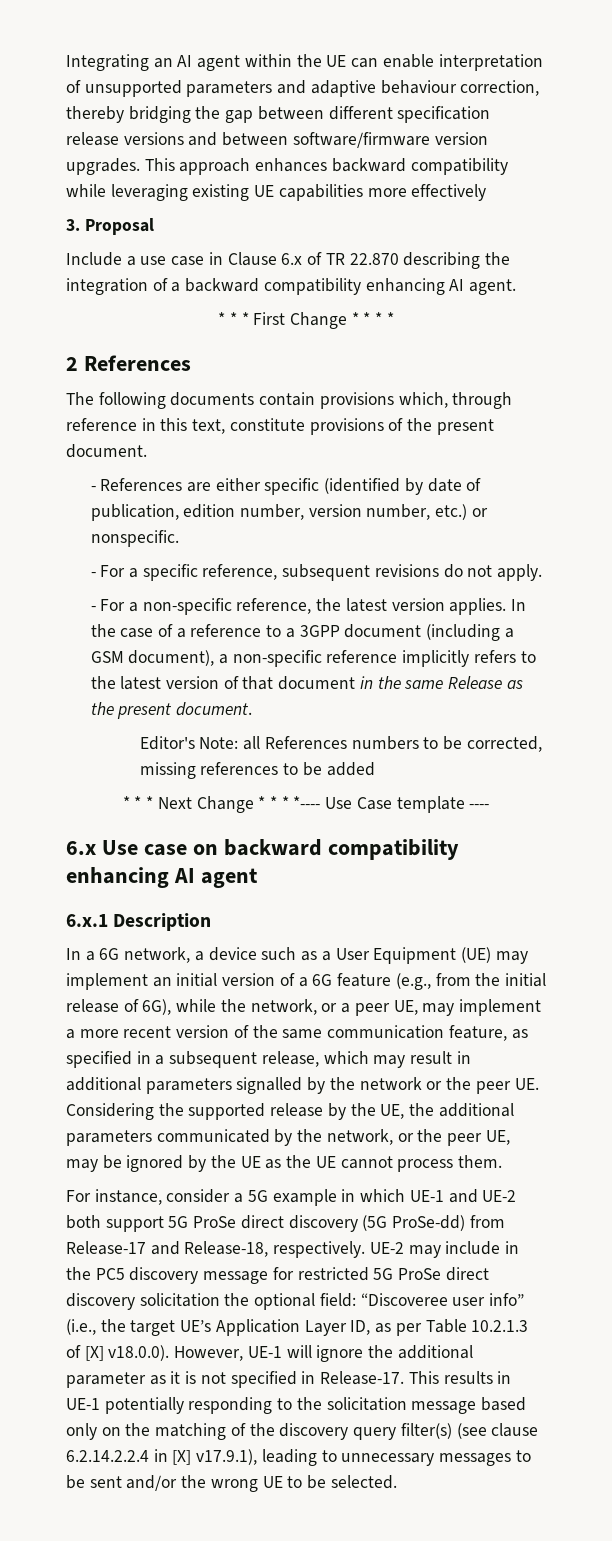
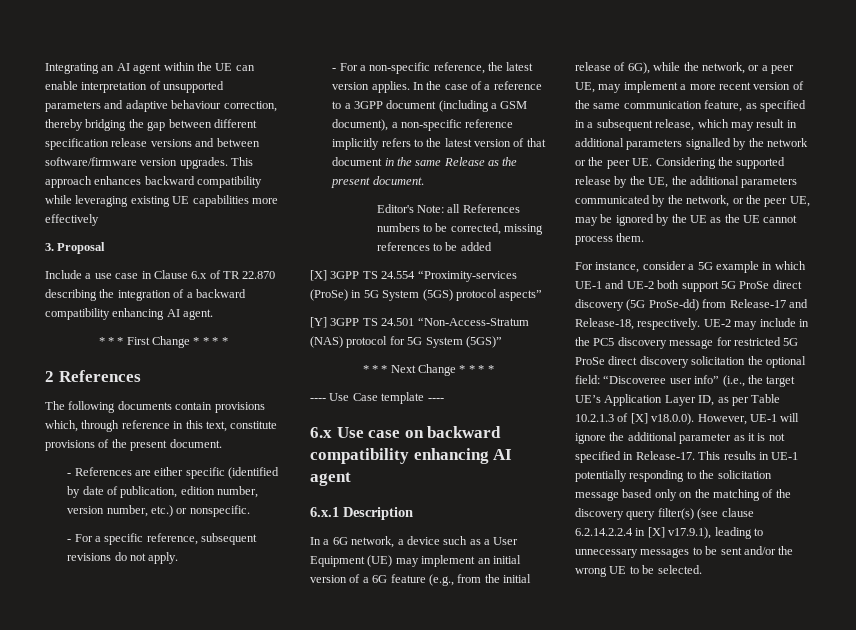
(375, 769) none -> [310,270,517,282] [310,289,543,301] [310,317,529,328] [310,336,502,348] // [X] 3GPP TS 24.554 “Proximity-services (ProSe) in 5G System (5GS) protocol aspects” // [Y] 3GPP TS 24.501 “Non-Access-Stratum (NAS) protocol for 5G System (5GS)”
[293,796,321,809] *---- -> [487,365,494,373] [310,398,326,401] * // ----

